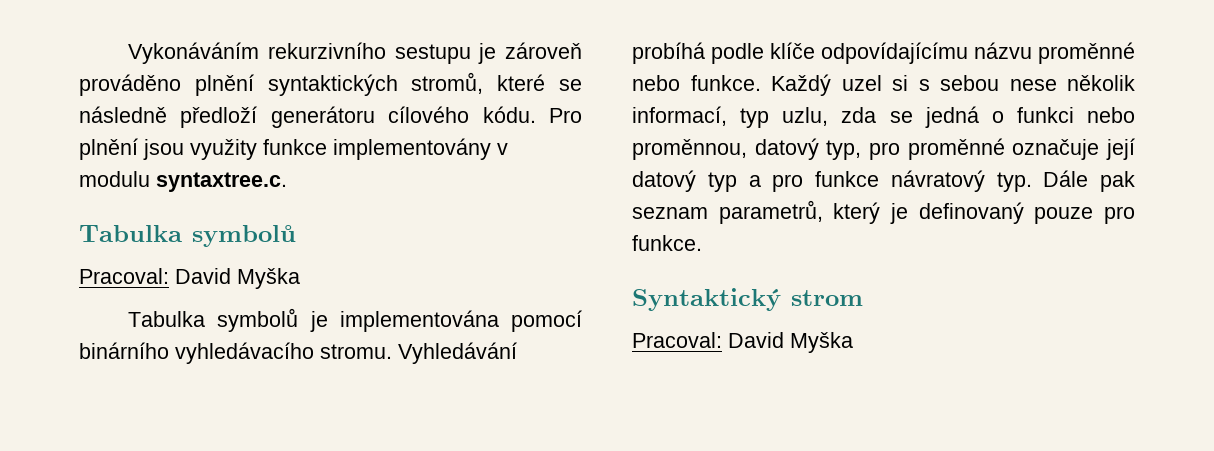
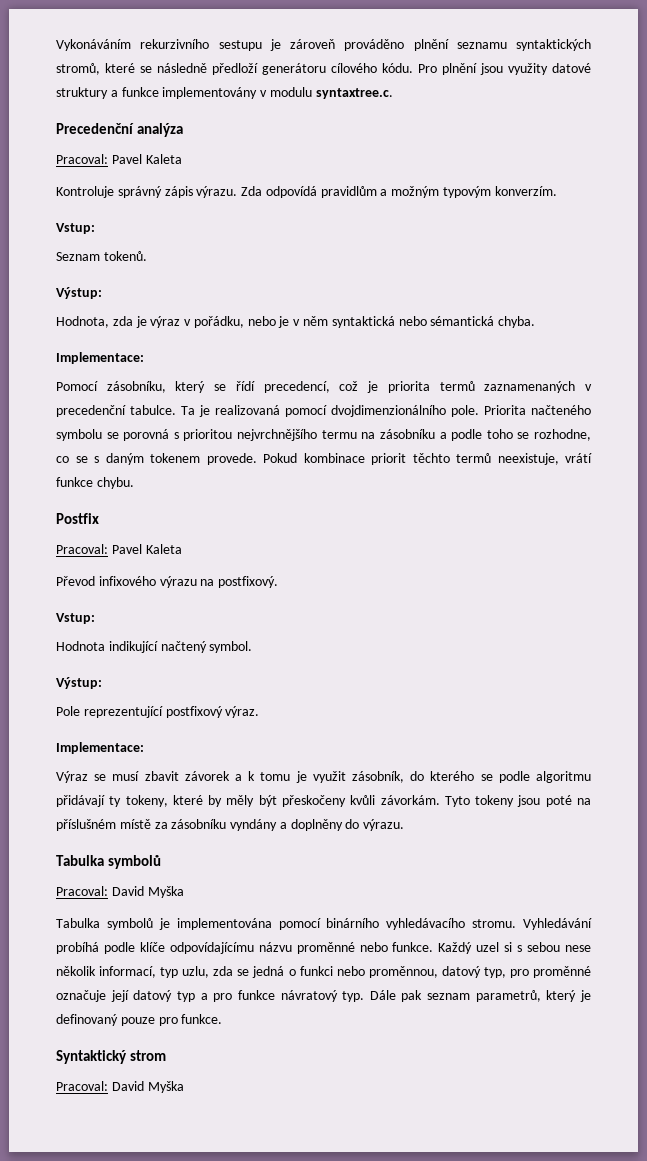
(254, 85) none -> [456,42,507,49] seznamu
(257, 149) none -> [552,63,591,73] [56,87,118,99] datové struktury a
(287, 182) none -> [56,123,184,137] [56,154,182,164] [56,186,557,198] [56,223,95,234] [56,251,147,261] [56,287,102,299] [56,316,536,328] [56,352,144,364] [56,381,593,393] [56,405,591,417] [56,429,592,441] [56,453,592,465] [56,477,134,489] [56,513,99,524] [56,544,182,554] [56,576,279,588] [56,613,95,624] [56,641,253,653] [56,677,102,689] [56,706,260,718] [56,742,144,754] [56,771,591,783] [56,795,591,807] [56,819,405,831] // Precedenční analýza // Pracoval: Pavel Kaleta // Kontroluje správný zápis výrazu. Zda odpovídá pravidlům a možným typovým konverzím. // Vstup: // Seznam tokenů. // Výstup: // Hodnota, zda je výraz v pořádku, nebo je v něm syntaktická nebo sémantická chyba. // Implementace: // Pomocí zásobníku, který se řídí precedencí, což je priorita termů zaznamenaných v precedenční tabulce. Ta je realizovaná pomocí dvojdimenzionálního pole. Priorita načteného symbolu se porovná s prioritou nejvrchnějšího termu na zásobníku a podle toho se rozhodne, co se s daným tokenem provede. Pokud kombinace priorit těchto termů neexistuje, vrátí funkce chybu. // Postfix // Pracoval: Pavel Kaleta // Převod infixového výrazu na postfixový. // Vstup: // Hodnota indikující načtený symbol. // Výstup: // Pole reprezentující postfixový výraz. // Implementace: // Výraz se musí zbavit závorek a k tomu je využit zásobník, do kterého se podle algoritmu přidávají ty tokeny, které by měly být přeskočeny kvůli závorkám. Tyto tokeny jsou poté na příslušném místě za zásobníku vyndány a doplněny do výrazu.

